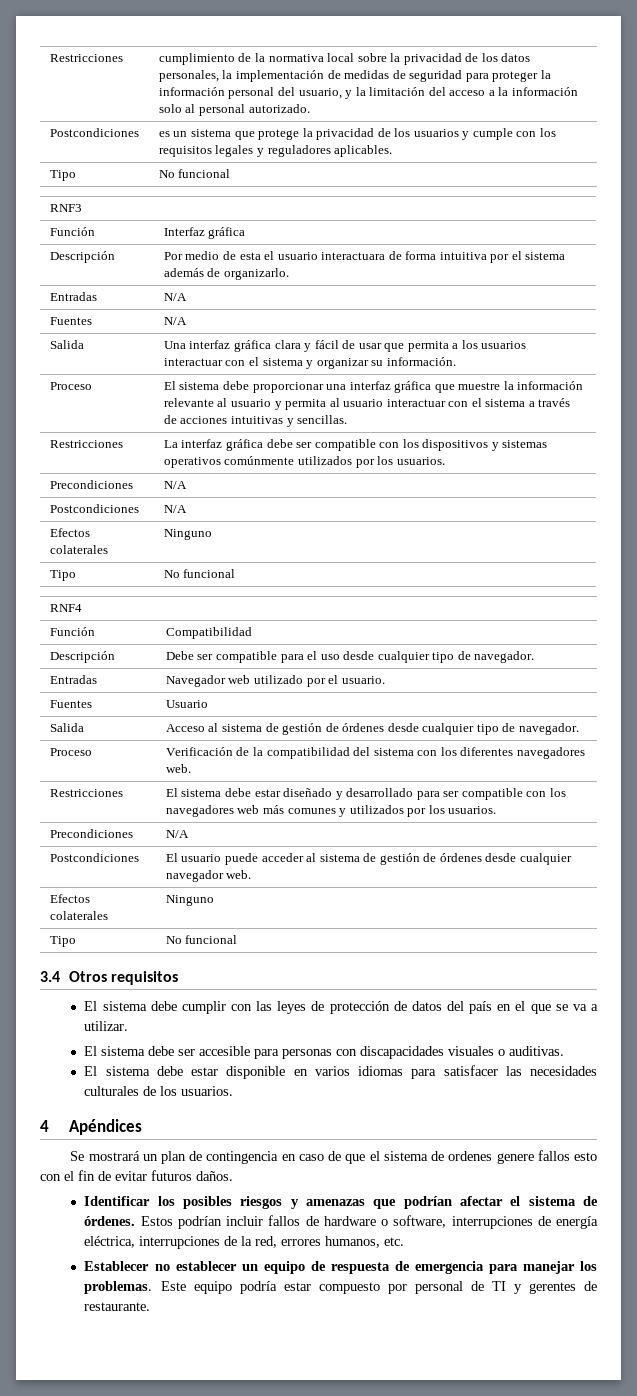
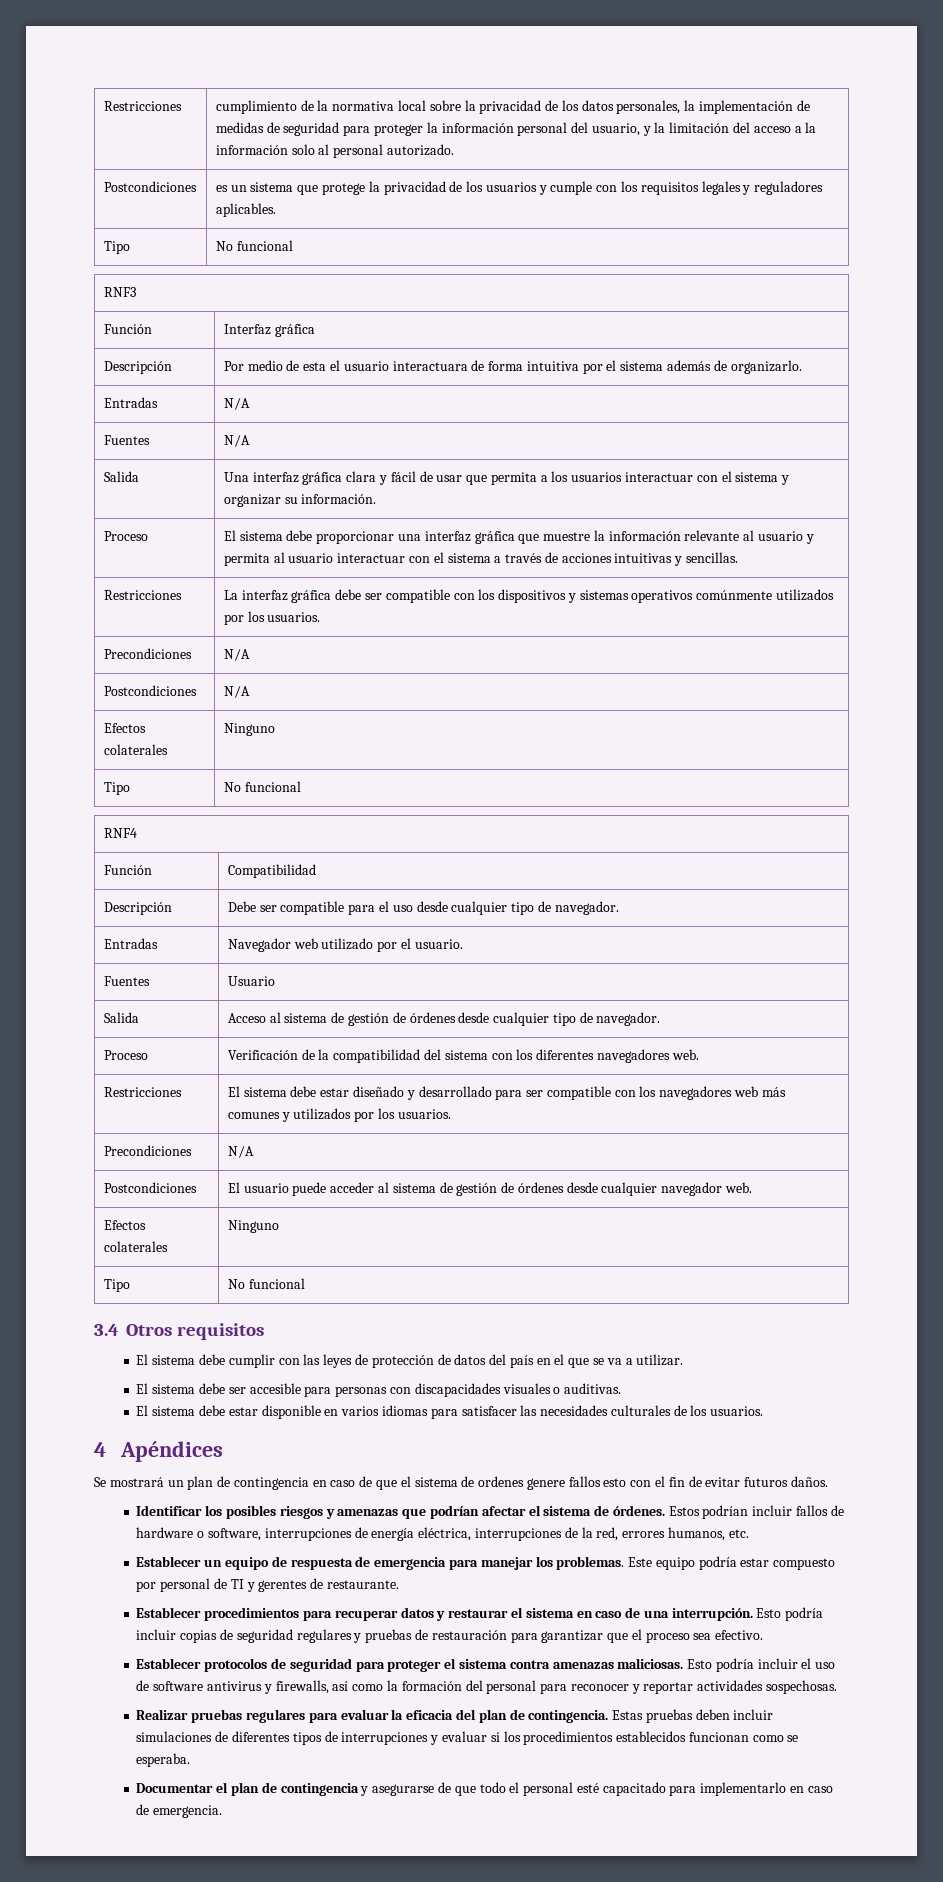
[154,1261,237,1271] no establecer -> (202, 1561) none
(151, 1306) none -> [136,1607,824,1621] [136,1629,764,1643] [136,1658,836,1672] [136,1680,837,1694] [136,1709,774,1723] [136,1731,799,1745] [136,1753,191,1767] [136,1782,833,1796] [136,1804,223,1818] // Establecer procedimientos para recuperar datos y restaurar el sistema en caso de una interrupción. Esto podría incluir copias de seguridad regulares y pruebas de restauración para garantizar que el proceso sea efectivo. // Establecer protocolos de seguridad para proteger el sistema contra amenazas maliciosas. Esto podría incluir el uso de software antivirus y firewalls, así como la formación del personal para reconocer y reportar actividades sospechosas. // Realizar pruebas regulares para evaluar la eficacia del plan de contingencia. Estas pruebas deben incluir simulaciones de diferentes tipos de interrupciones y evaluar si los procedimientos establecidos funcionan como se esperaba. // Documentar el plan de contingencia y asegurarse de que todo el personal esté capacitado para implementarlo en caso de emergencia.

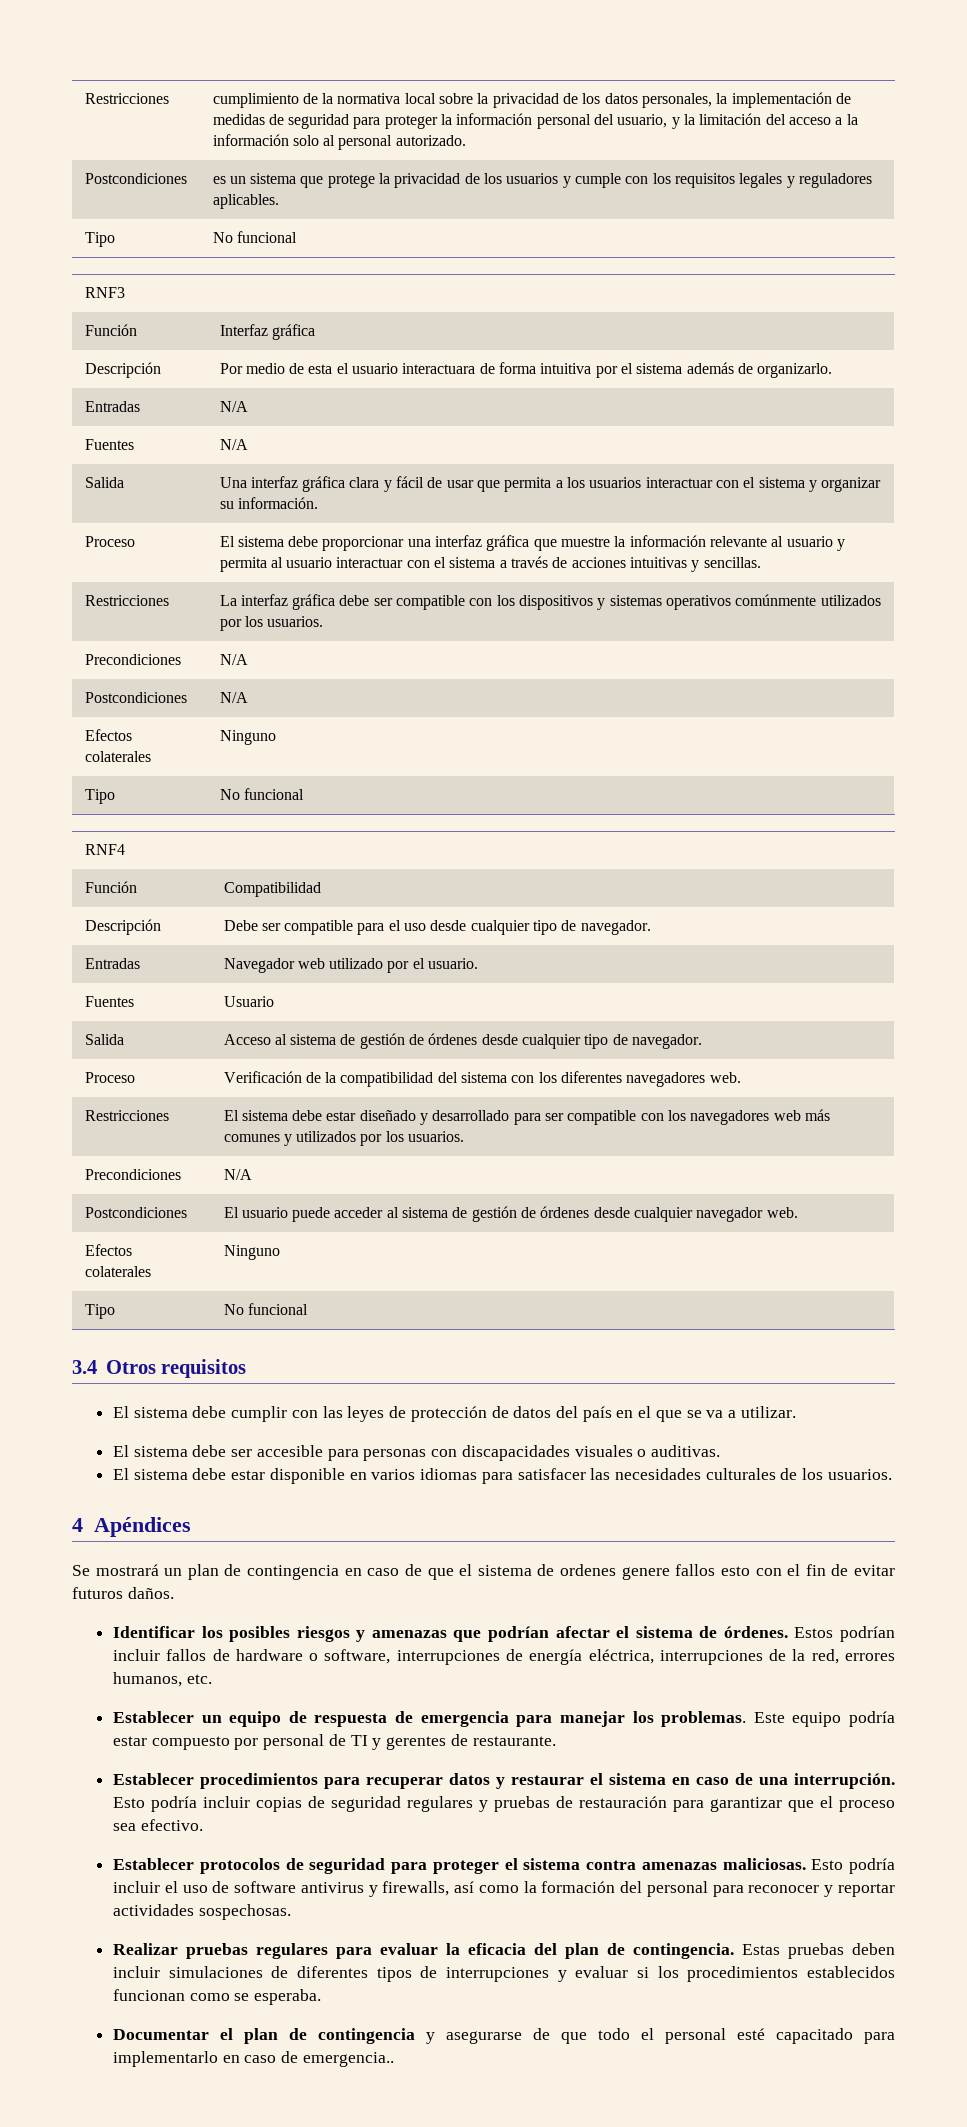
[153,1805,223,1818] emergencia. -> [302,2052,394,2067] emergencia..

